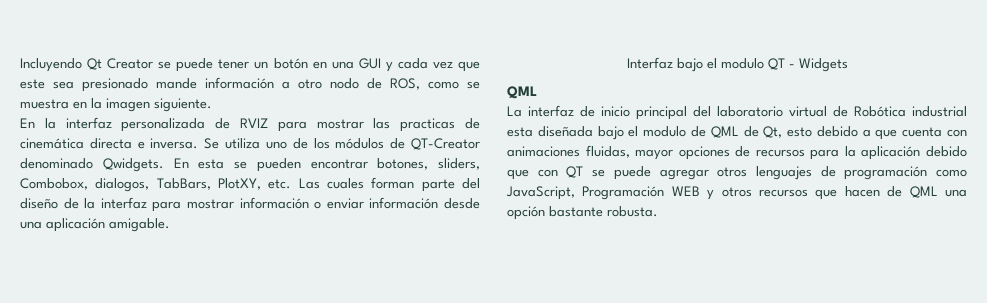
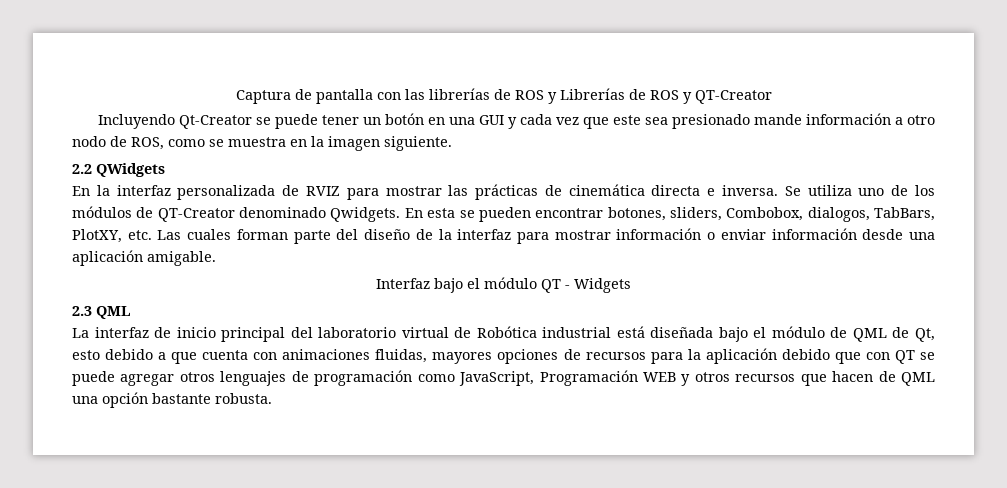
[20,58,154,72] Incluyendo Qt Creator -> [235,88,772,104] [97,114,252,129] Captura de pantalla con las librerías de ROS y Librerías de ROS y QT-Creator // Incluyendo Qt-Creator
(212, 105) none -> [72,163,165,177] // 2.2 QWidgets
[400,118,456,132] practicas -> [475,184,539,200] prácticas
[720,58,764,69] modulo -> [484,277,537,289] módulo
(848, 65) none -> [72,306,92,316] 2.3
[507,127,533,137] esta -> [616,326,645,338] está
[643,126,687,137] modulo -> [771,326,825,338] módulo
[635,149,674,160] mayor -> [432,352,493,364] mayores

